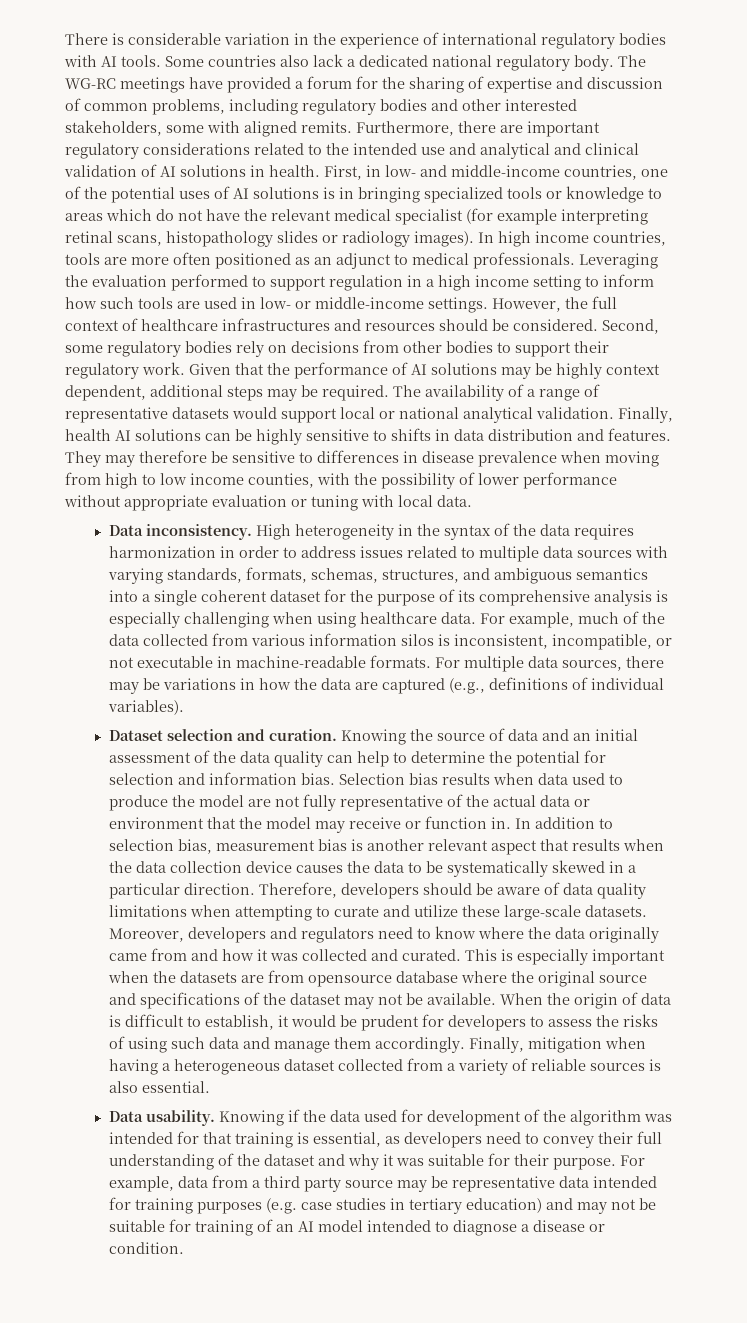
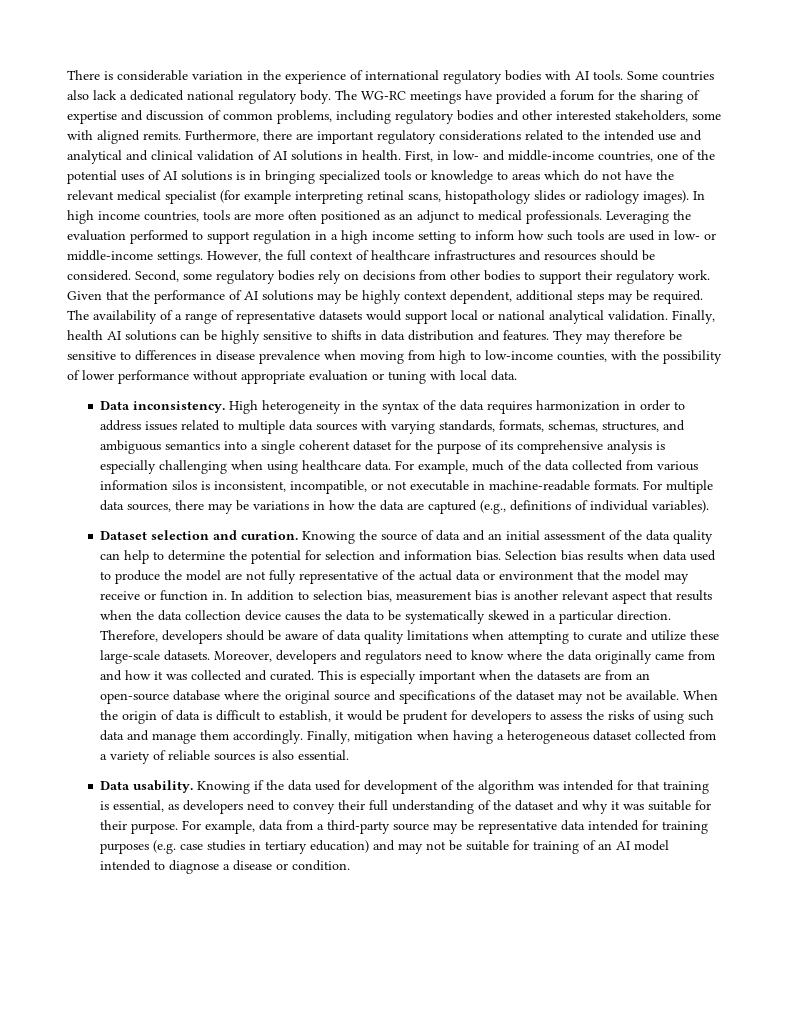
[160,473,244,485] low income -> [485,350,553,360] low-income
[307,975,392,987] opensource -> [636,673,651,680] [100,693,170,704] an open-source
[263,1176,341,1192] third party -> [327,820,391,834] third-party

